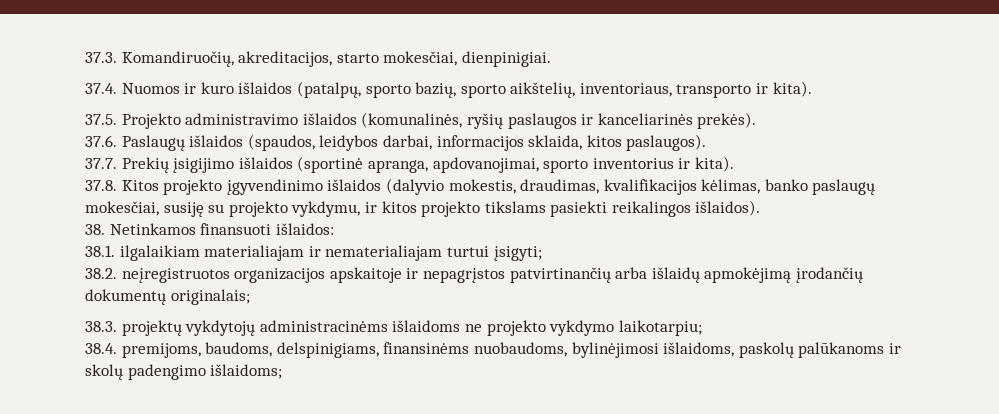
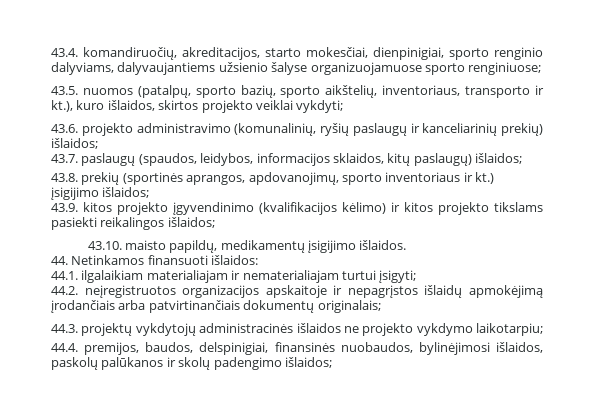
[85,51,234,67] 37.3. Komandiruočių, -> [51,47,177,60] 43.4. komandiruočių,
[461,51,551,67] [85,82,293,94] dienpinigiai. // 37.4. Nuomos ir kuro išlaidos -> [373,47,543,60] [51,62,542,75] [51,86,133,95] dienpinigiai, sporto renginio dalyviams, dalyvaujantiems užsienio šalyse organizuojamuose sporto renginiuose; // 43.5. nuomos
[772,81,812,97] [85,112,757,129] [85,134,707,151] [85,156,734,173] [85,178,876,195] [85,201,361,217] kita). // 37.5. Projekto administravimo išlaidos (komunalinės, ryšių paslaugos ir kanceliarinės prekės). // 37.6. Paslaugų išlaidos (spaudos, leidybos darbai, informacijos sklaida, kitos paslaugos). // 37.7. Prekių įsigijimo išlaidos (sportinė apranga, apdovanojimai, sporto inventorius ir kita). // 37.8. Kitos projekto įgyvendinimo išlaidos (dalyvio mokestis, draudimas, kvalifikacijos kėlimas, banko paslaugų mokesčiai, susiję su projekto vykdymu, -> [51,100,344,113] [51,123,543,136] [51,138,98,149] [51,153,522,166] [51,172,494,185] [51,187,150,200] [51,202,386,215] kt.), kuro išlaidos, skirtos projekto veiklai vykdyti; // 43.6. projekto administravimo (komunalinių, ryšių paslaugų ir kanceliarinių prekių) išlaidos; // 43.7. paslaugų (spaudos, leidybos, informacijos sklaidos, kitų paslaugų) išlaidos; // 43.8. prekių (sportinės aprangos, apdovanojimų, sporto inventoriaus ir kt.) įsigijimo išlaidos; // 43.9. kitos projekto įgyvendinimo (kvalifikacijos kėlimo)
[695,200,761,216] [85,224,105,235] išlaidos). // 38. -> [167,217,215,228] [87,240,407,253] [51,256,68,265] išlaidos; // 43.10. maisto papildų, medikamentų įsigijimo išlaidos. // 44.
[85,245,115,257] 38.1. -> [51,271,78,280] 44.1.
[85,268,117,279] 38.2. -> [51,286,78,295] 44.2.
[509,267,863,283] patvirtinančių arba išlaidų apmokėjimą įrodančių -> [424,285,543,298] [51,300,240,313] išlaidų apmokėjimą įrodančiais arba patvirtinančiais
[85,321,117,332] 38.3. -> [51,324,78,333] 44.3.
[259,320,461,332] administracinėms išlaidoms -> [199,323,341,333] administracinės išlaidos
[85,342,885,358] 38.4. premijoms, baudoms, delspinigiams, finansinėms nuobaudoms, bylinėjimosi išlaidoms, paskolų palūkanoms -> [51,342,543,355] [51,357,164,370] 44.4. premijos, baudos, delspinigiai, finansinės nuobaudos, bylinėjimosi išlaidos, paskolų palūkanos
[210,364,283,379] išlaidoms; -> [284,357,332,368] išlaidos;

